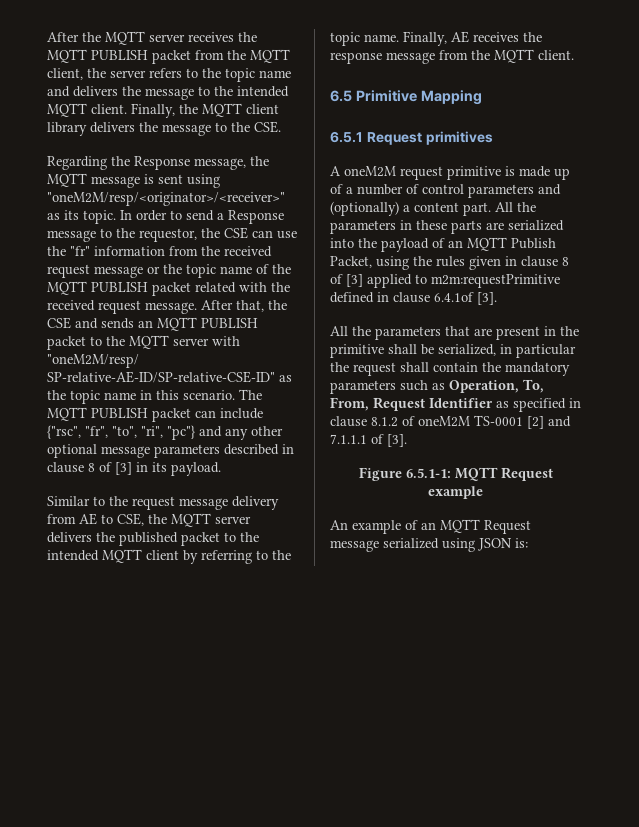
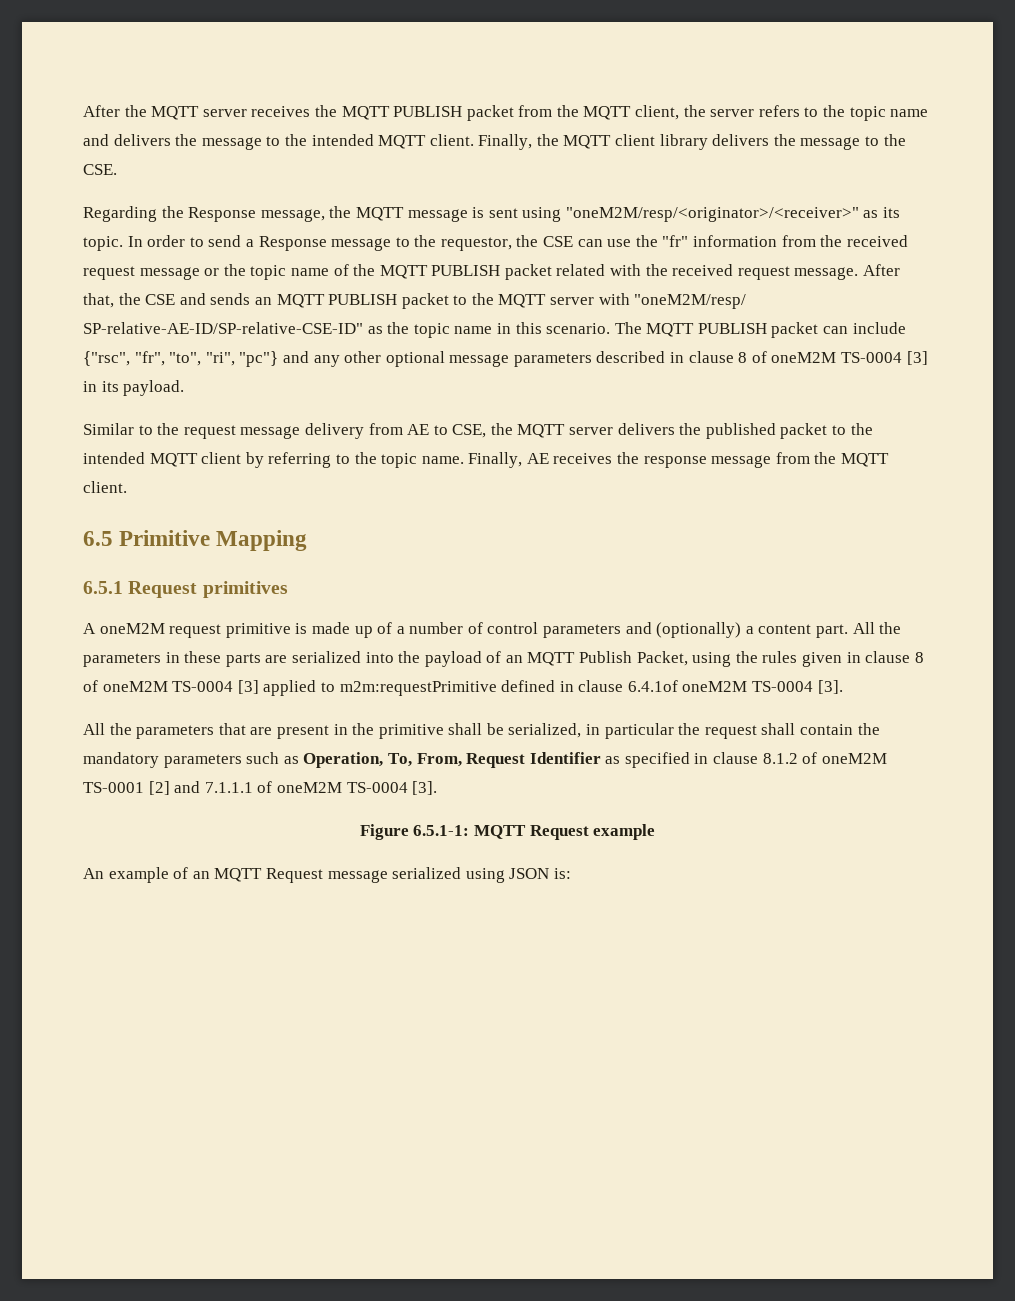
(112, 467) none -> [771,352,903,363] oneM2M TS-0004
(343, 279) none -> [102,681,234,692] oneM2M TS-0004
(474, 297) none -> [682,681,814,692] oneM2M TS-0004
(384, 439) none -> [276,782,408,793] oneM2M TS-0004

